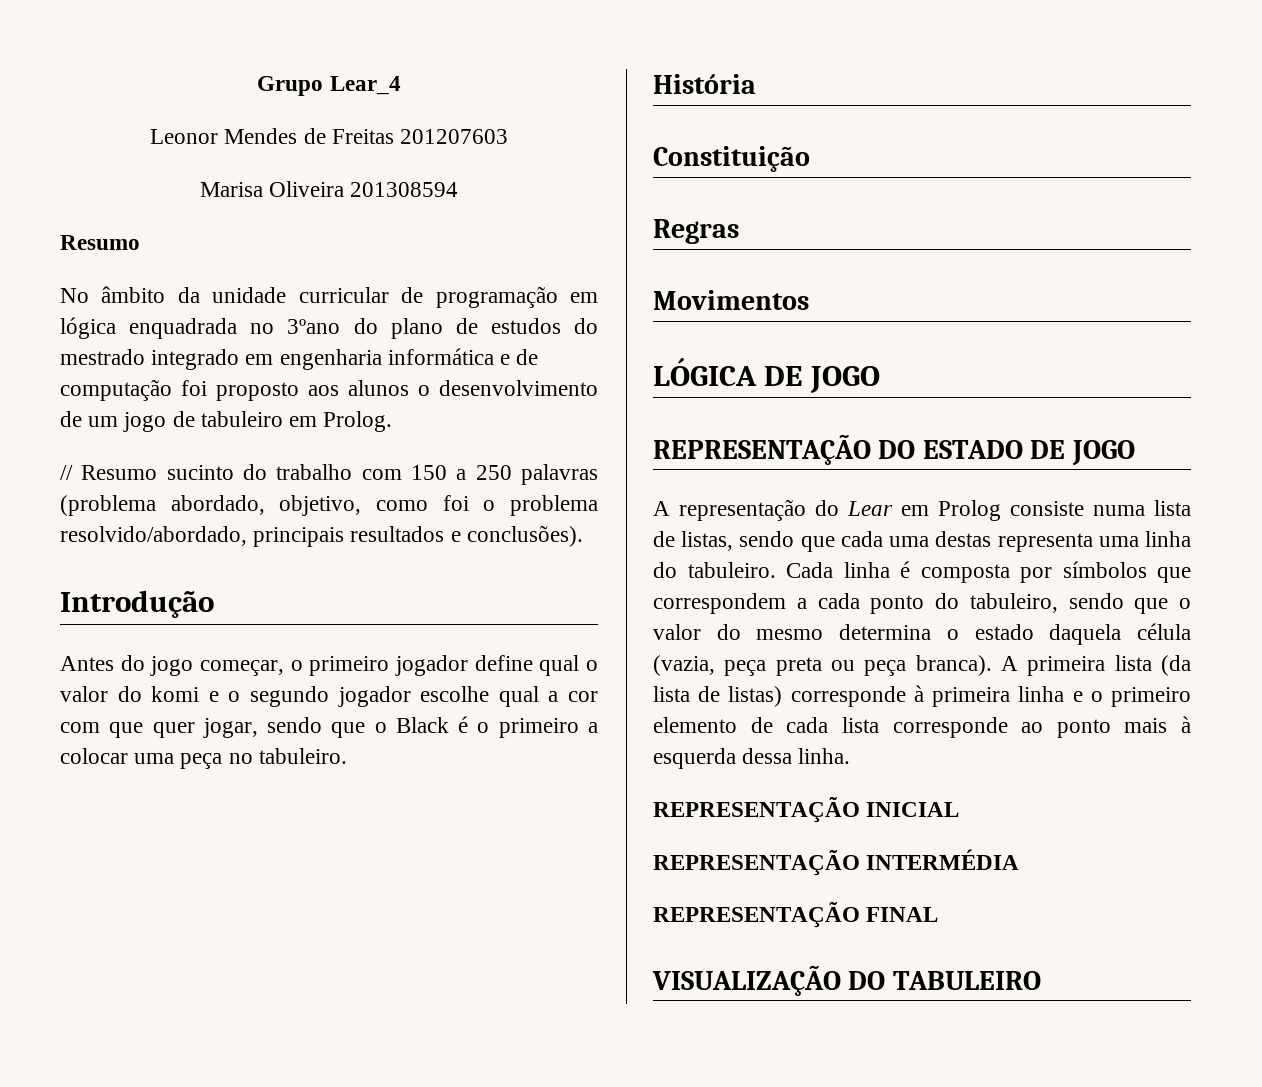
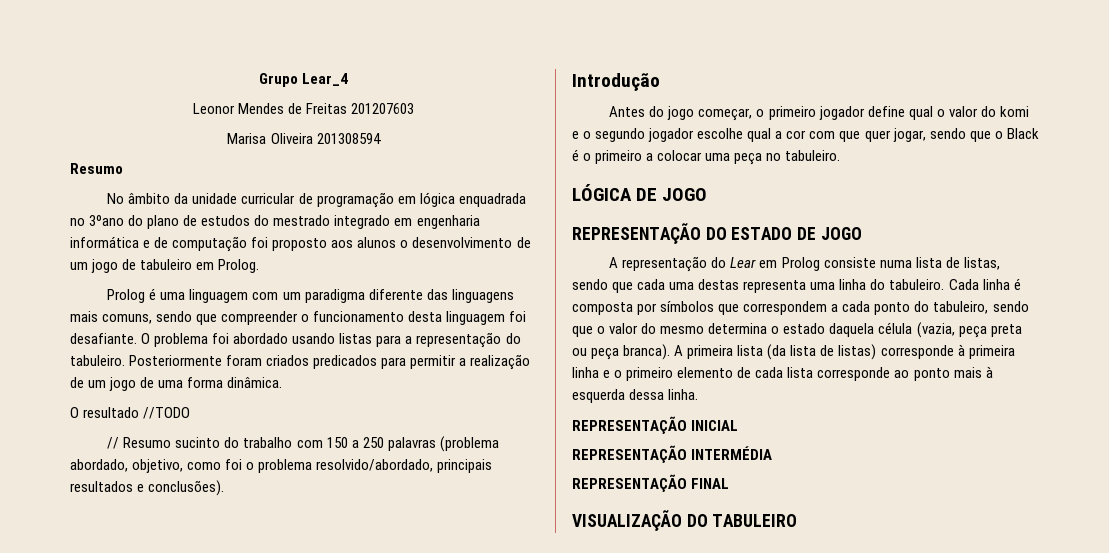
(393, 421) none -> [107,288,514,303] [70,311,527,325] [70,332,521,348] [70,354,531,370] [70,377,283,391] [70,407,191,419] // Prolog é uma linguagem com um paradigma diferente das linguagens mais comuns, sendo que compreender o funcionamento desta linguagem foi desafiante. O problema foi abordado usando listas para a representação do tabuleiro. Posteriormente foram criados predicados para permitir a realização de um jogo de uma forma dinâmica. // O resultado //TODO
[653,74,756,94] [653,146,810,172] [653,219,739,244] [653,290,809,310] // História // Constituição // Regras // Movimentos -> (841, 155) none

